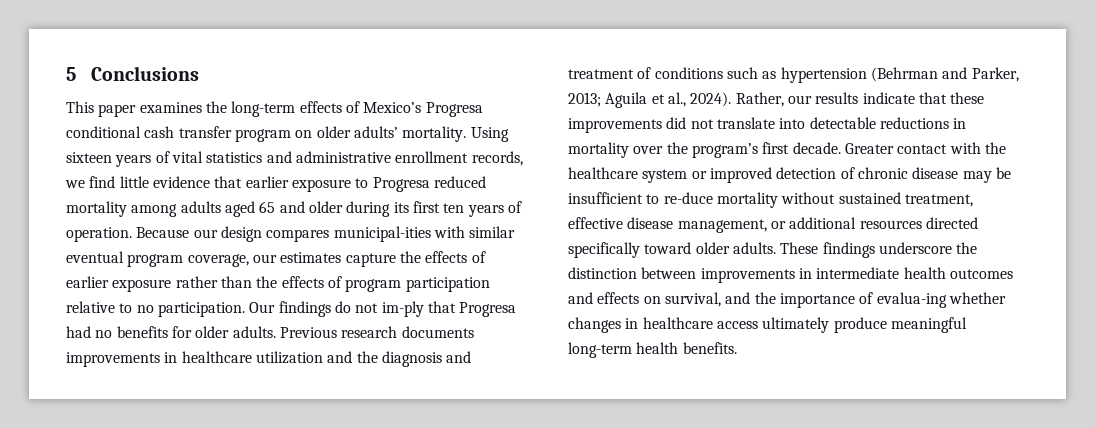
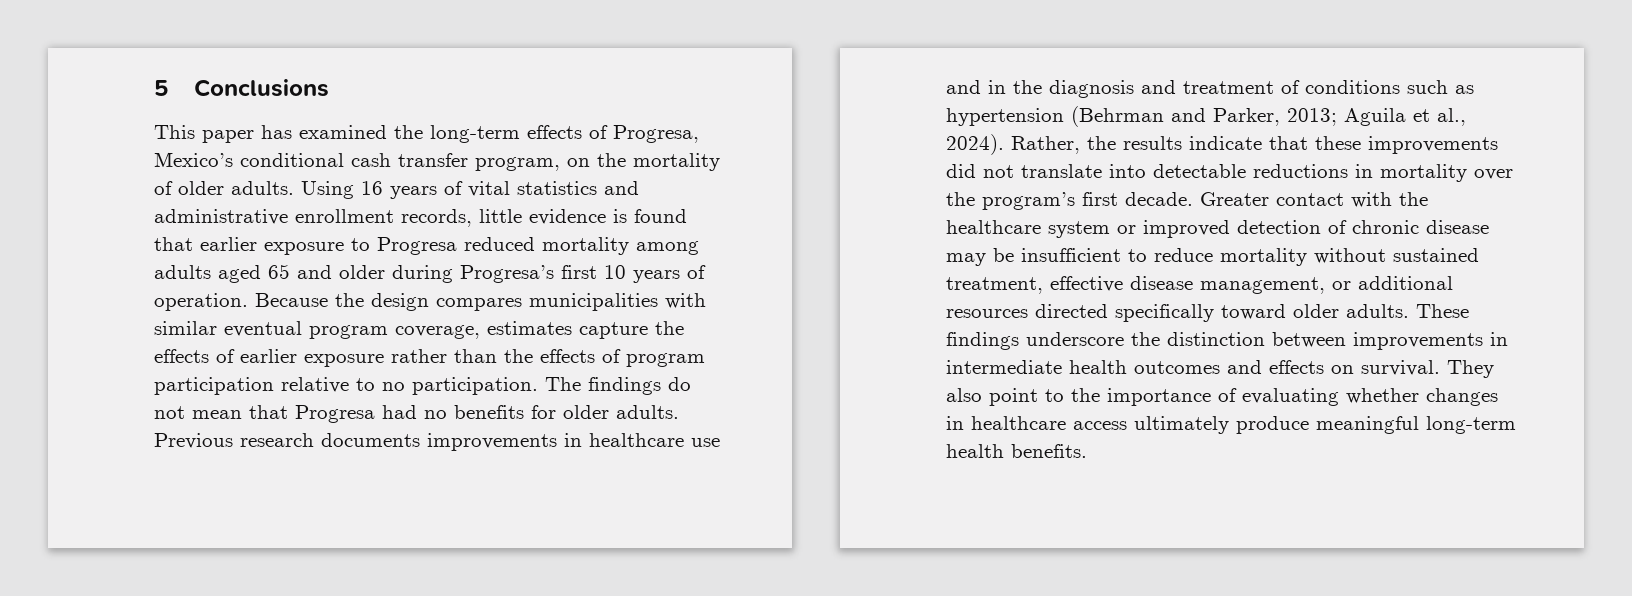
[139,102,202,113] examines -> [261,125,387,139] has examined
[363,102,483,117] Mexico’s Progresa -> [613,125,699,143] [154,152,233,167] Progresa, Mexico’s
[234,126,509,142] [66,152,112,163] program on older adults’ mortality. Using sixteen -> [475,153,720,171] [154,181,383,199] program, on the mortality of older adults. Using 16
[65,176,210,188] we find little evidence -> [479,209,687,225] little evidence is found
[393,201,465,213] its first ten -> [460,265,626,283] Progresa’s first 10
[193,229,218,238] our -> [335,293,364,307] the
[333,226,431,242] municipal-ities -> [529,293,658,311] municipalities
[252,254,277,263] our -> (480, 332) none
[249,302,276,313] Our -> [545,377,581,391] The
[381,301,424,317] im-ply -> [192,410,242,419] mean
[255,351,353,364] utilization and -> [691,438,720,447] [946,80,1006,94] use and in
[787,95,812,104] our -> [1087,136,1116,150] the
[663,192,713,204] re-duce -> [1154,248,1213,262] reduce
[664,292,751,307] survival, and -> [1361,360,1494,378] [946,388,1064,406] survival. They also point to
[876,292,947,308] evalua-ing -> [1242,388,1339,406] evaluating

